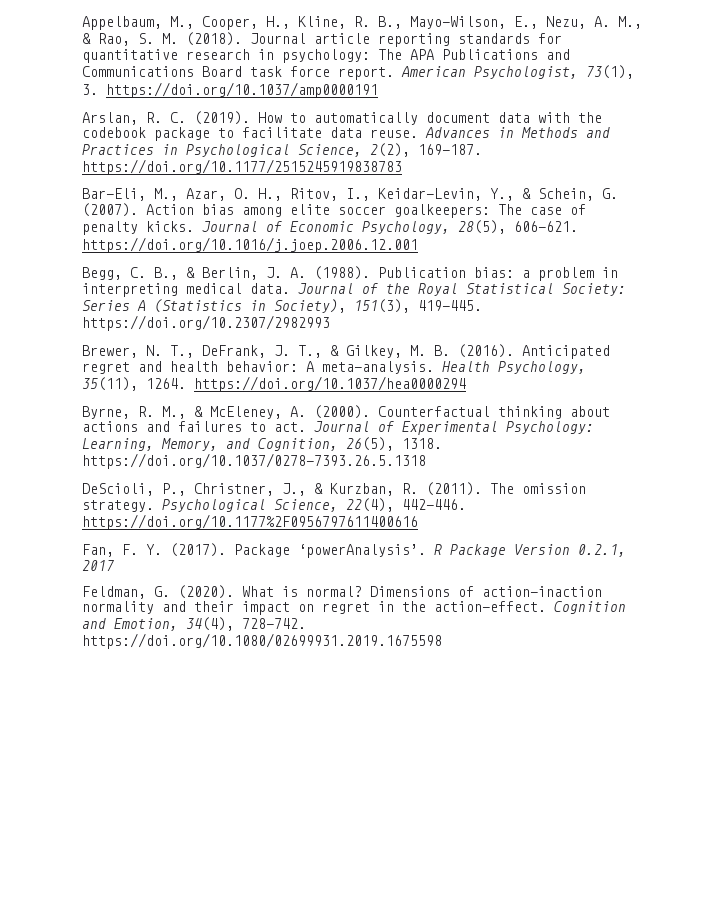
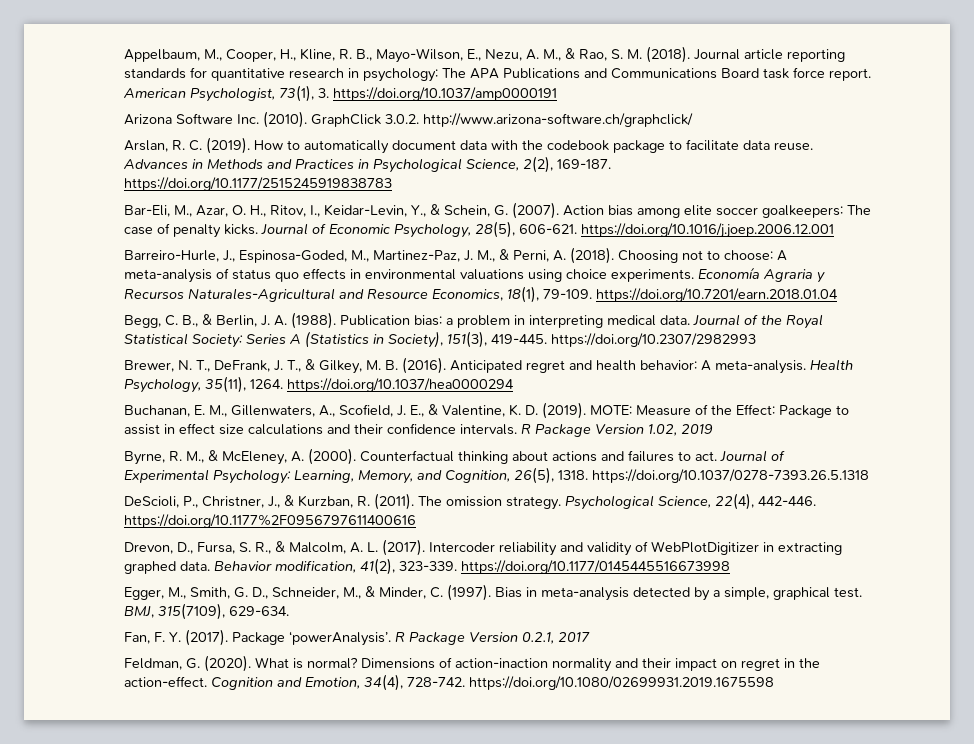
(379, 90) none -> [123,111,693,128] // Arizona Software Inc. (2010). GraphClick 3.0.2. http://www.arizona-software.ch/graphclick/
(419, 245) none -> [123,247,787,264] [123,267,825,283] [123,286,838,303] // Barreiro-Hurle, J., Espinosa-Goded, M., Martinez-Paz, J. M., & Perni, A. (2018). Choosing not to choose: A meta-analysis of status quo effects in environmental valuations using choice experiments. Economía Agraria y Recursos Naturales-Agricultural and Resource Economics, 18(1), 79-109. https://doi.org/10.7201/earn.2018.01.04
(467, 384) none -> [123,402,849,419] [123,423,713,437] // Buchanan, E. M., Gillenwaters, A., Scofield, J. E., & Valentine, K. D. (2019). MOTE: Measure of the Effect: Package to assist in effect size calculations and their confidence intervals. R Package Version 1.02, 2019
(419, 522) none -> [123,539,842,556] [123,558,730,575] [123,584,862,601] [123,603,289,620] // Drevon, D., Fursa, S. R., & Malcolm, A. L. (2017). Intercoder reliability and validity of WebPlotDigitizer in extracting graphed data. Behavior modification, 41(2), 323-339. https://doi.org/10.1177/0145445516673998 // Egger, M., Smith, G. D., Schneider, M., & Minder, C. (1997). Bias in meta-analysis detected by a simple, graphical test. BMJ, 315(7109), 629-634.

